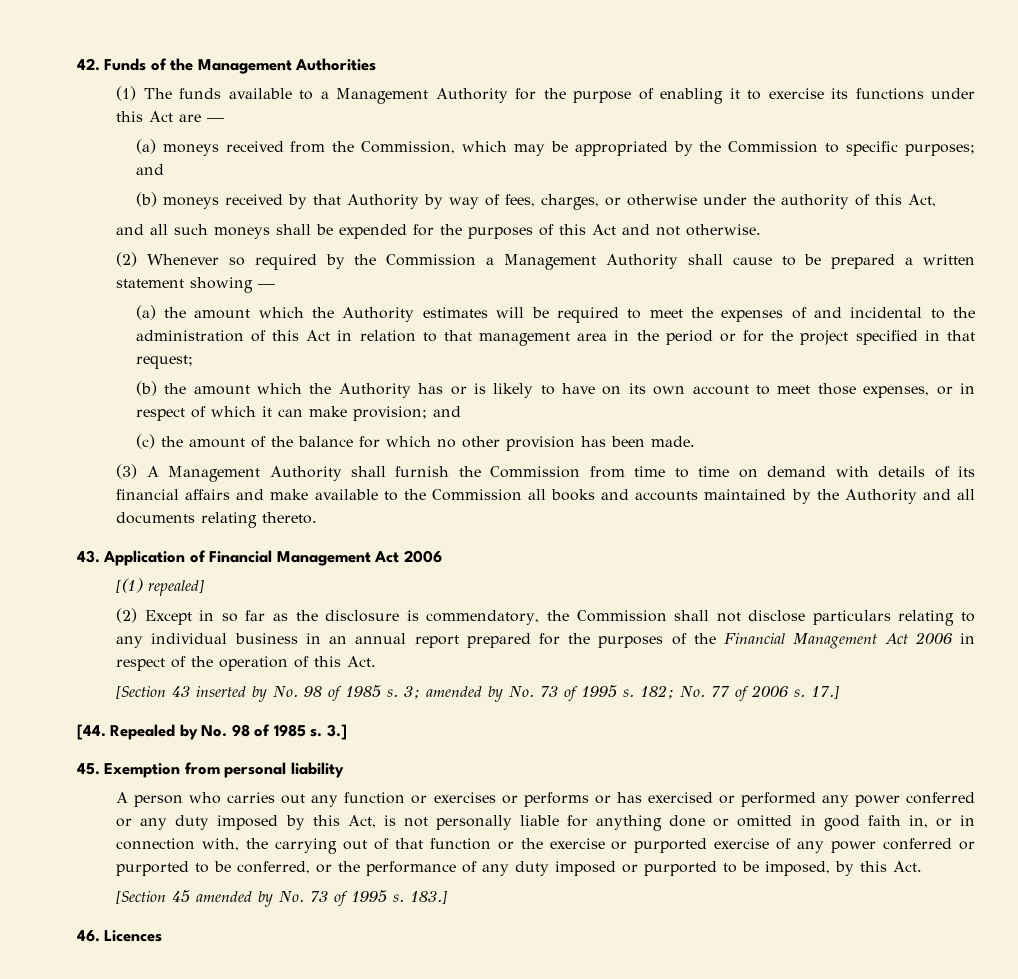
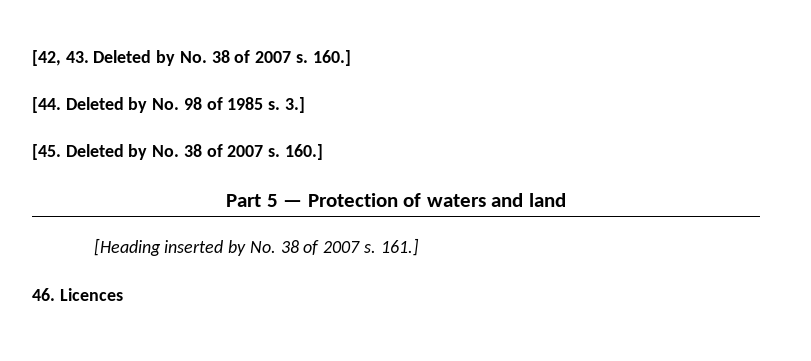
[77,58,377,74] [116,86,976,104] [116,111,225,122] [135,139,975,156] [135,164,164,175] [135,192,936,210] [116,224,762,239] [116,252,975,270] [116,277,276,293] [135,305,975,323] [135,330,976,346] [135,355,193,369] [135,381,976,398] [135,406,461,421] [135,434,695,451] [116,464,975,482] [116,489,976,504] [116,512,318,528] [77,550,442,566] [116,578,205,596] [116,608,975,626] [116,632,976,649] [116,656,377,671] [116,685,840,702] 42. Funds of the Management Authorities // (1) The funds available to a Management Authority for the purpose of enabling it to exercise its functions under this Act are — // (a) moneys received from the Commission, which may be appropriated by the Commission to specific purposes; and // (b) moneys received by that Authority by way of fees, charges, or otherwise under the authority of this Act, // and all such moneys shall be expended for the purposes of this Act and not otherwise. // (2) Whenever so required by the Commission a Management Authority shall cause to be prepared a written statement showing — // (a) the amount which the Authority estimates will be required to meet the expenses of and incidental to the administration of this Act in relation to that management area in the period or for the project specified in that request; // (b) the amount which the Authority has or is likely to have on its own account to meet those expenses, or in respect of which it can make provision; and // (c) the amount of the balance for which no other provision has been made. // (3) A Management Authority shall furnish the Commission from time to time on demand with details of its financial affairs and make available to the Commission all books and accounts maintained by the Authority and all documents relating thereto. // 43. Application of Financial Management Act 2006 // [(1) repealed] // (2) Except in so far as the disclosure is commendatory, the Commission shall not disclose particulars relating to any individual business in an annual report prepared for the purposes of the Financial Management Act 2006 in respect of the operation of this Act. // [Section 43 inserted by No. 98 of 1985 s. 3; amended by No. 73 of 1995 s. 182; No. 77 of 2006 s. 17.] -> [32,50,351,66] [42, 43. Deleted by No. 38 of 2007 s. 160.]
[110,724,176,740] Repealed -> [65,97,124,110] Deleted
[77,762,344,778] [116,792,975,807] [116,815,976,831] [116,838,976,854] [116,861,923,876] [116,890,448,907] 45. Exemption from personal liability // A person who carries out any function or exercises or performs or has exercised or performed any power conferred or any duty imposed by this Act, is not personally liable for anything done or omitted in good faith in, or in connection with, the carrying out of that function or the exercise or purported exercise of any power conferred or purported to be conferred, or the performance of any duty imposed or purported to be imposed, by this Act. // [Section 45 amended by No. 73 of 1995 s. 183.] -> [32,144,323,160] [226,193,566,207] [93,238,419,256] [45. Deleted by No. 38 of 2007 s. 160.] // Part 5 — Protection of waters and land // [Heading inserted by No. 38 of 2007 s. 161.]

